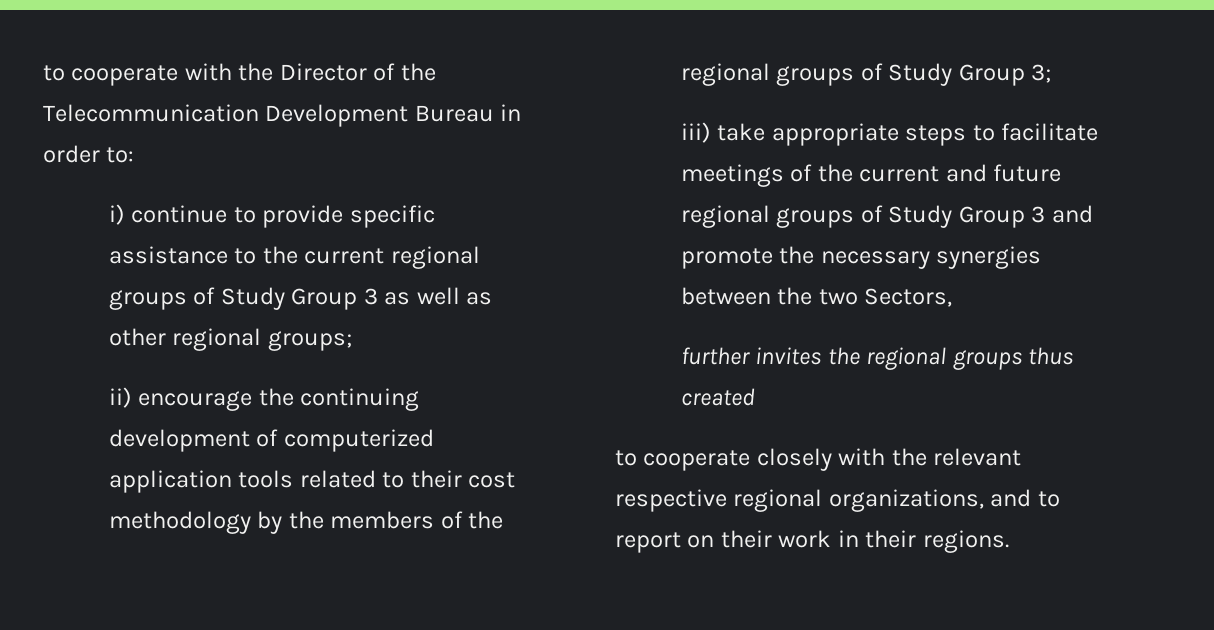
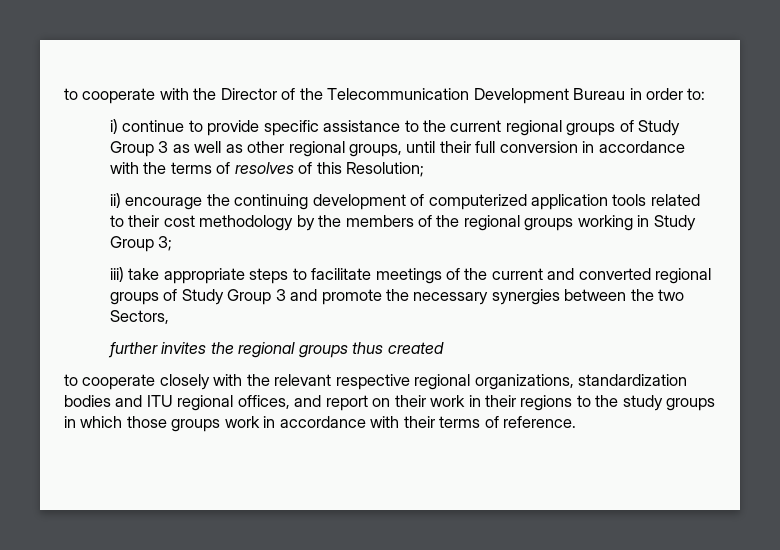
[267,331,352,351] groups; -> [348,141,685,157] [109,162,424,177] groups, until their full conversion in accordance with the terms of resolves of this Resolution;
[860,63,883,81] of -> [577,215,650,231] working in
[993,164,1062,182] future -> [578,268,651,280] converted
[990,489,1060,507] and to -> [578,374,688,386] [64,395,322,411] standardization bodies and ITU regional offices, and
[922,530,1009,553] regions. -> [520,395,716,411] [64,416,577,432] regions to the study groups in which those groups work in accordance with their terms of reference.

